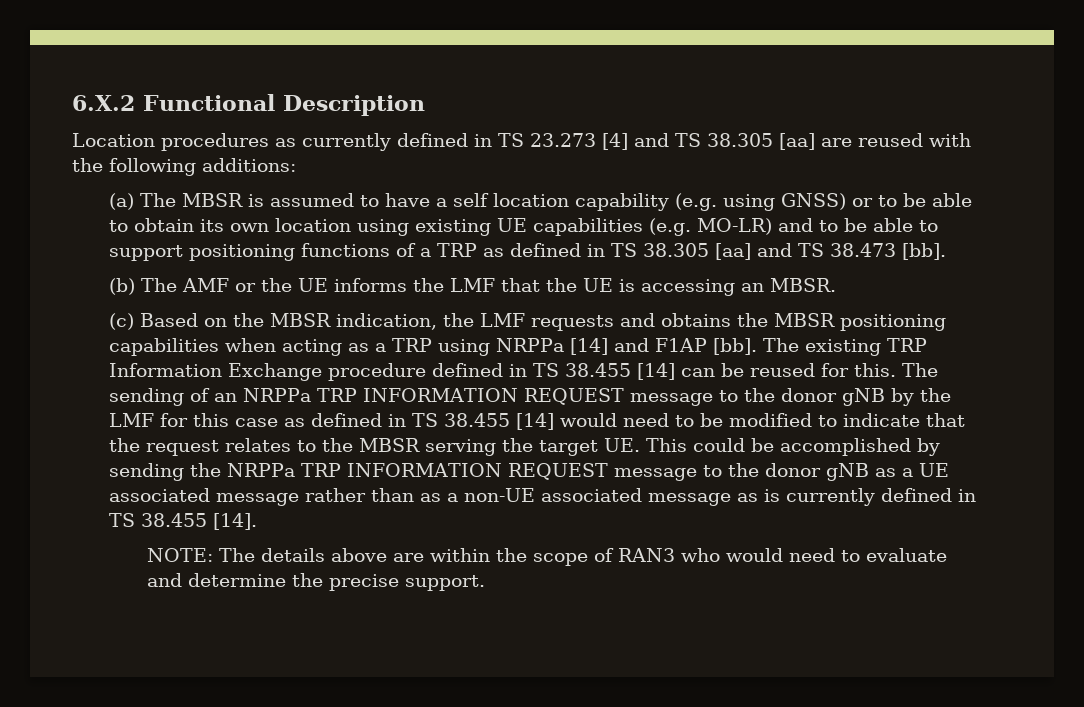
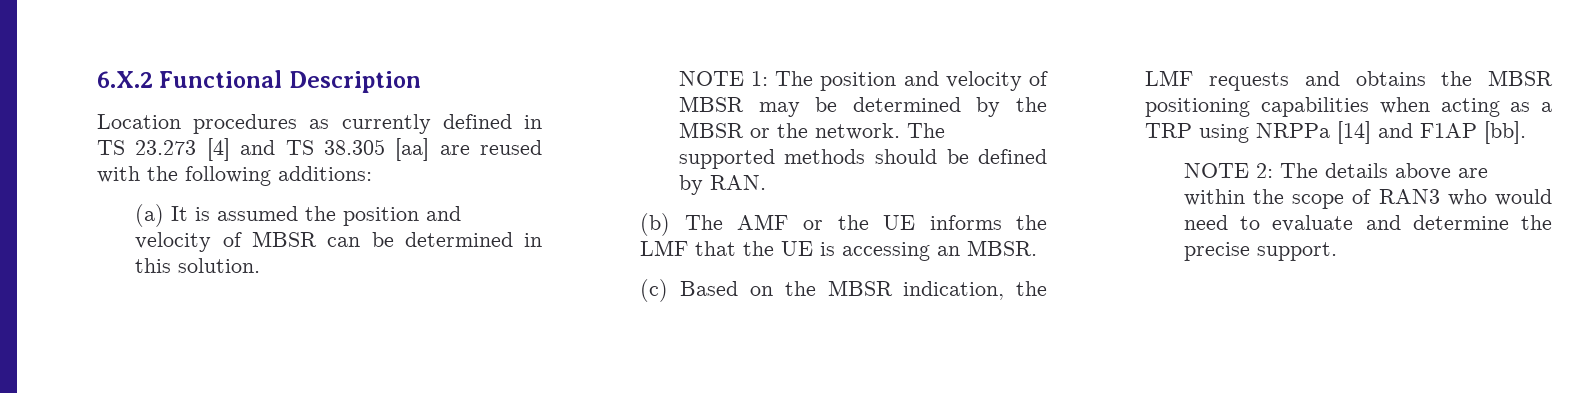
[140,193,973,211] [109,218,939,236] [109,243,947,261] The MBSR is assumed to have a self location capability (e.g. using GNSS) or to be able to obtain its own location using existing UE capabilities (e.g. MO-LR) and to be able to support positioning functions of a TRP as defined in TS 38.305 [aa] and TS 38.473 [bb]. -> [171,206,462,226] [135,231,542,252] [135,258,261,273] [678,71,1048,91] [678,96,1047,117] [678,122,945,140] [678,149,1047,169] [678,175,766,195] It is assumed the position and velocity of MBSR can be determined in this solution. // NOTE 1: The position and velocity of MBSR may be determined by the MBSR or the network. The supported methods should be defined by RAN.
[763,338,928,356] [109,363,939,381] [109,388,952,406] [109,413,966,430] [109,438,941,456] [109,463,950,481] [109,488,977,506] [109,513,258,530] [146,548,213,562] The existing TRP Information Exchange procedure defined in TS 38.455 [14] can be reused for this. The sending of an NRPPa TRP INFORMATION REQUEST message to the donor gNB by the LMF for this case as defined in TS 38.455 [14] would need to be modified to indicate that the request relates to the MBSR serving the target UE. This could be accomplished by sending the NRPPa TRP INFORMATION REQUEST message to the donor gNB as a UE associated message rather than as a non-UE associated message as is currently defined in TS 38.455 [14]. // NOTE: -> [1183,163,1273,178] // NOTE 2:

